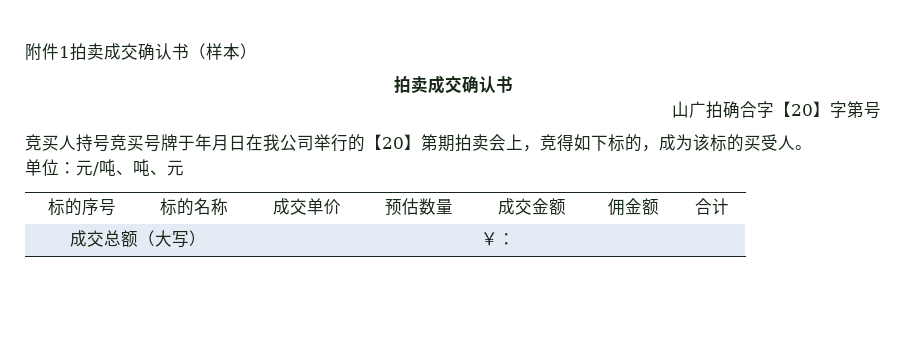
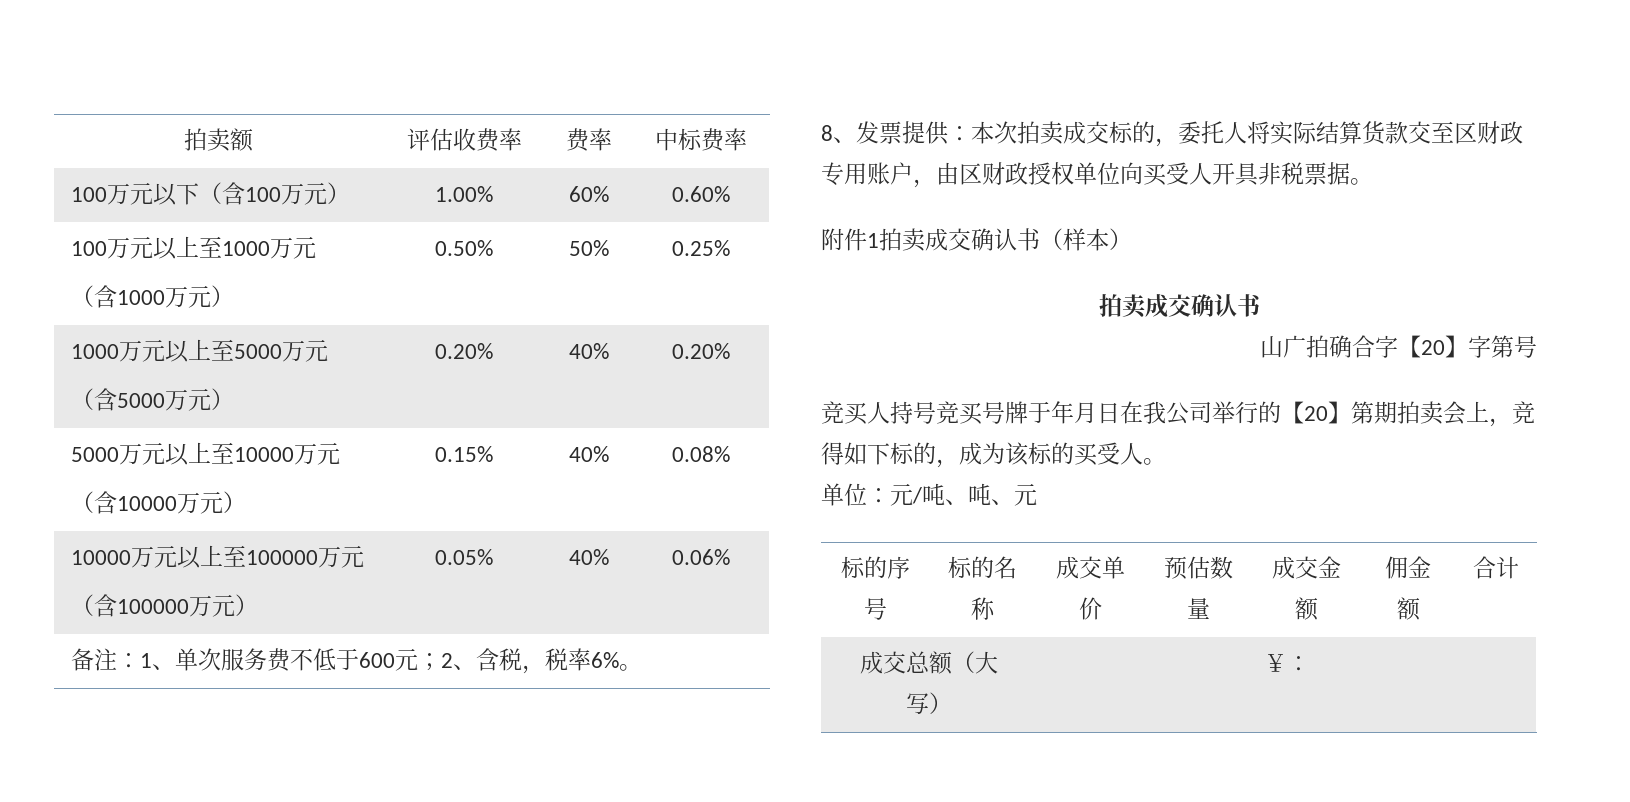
(25, 52) none -> [184,128,254,152] [406,128,522,152] [565,128,612,152] [654,128,747,152] [71,182,351,206] [435,186,494,202] [568,186,609,202] [671,186,730,202] [71,236,317,260] [71,285,235,308] [435,240,494,256] [568,240,609,256] [671,240,730,256] [71,339,329,363] [71,388,235,411] [435,343,494,359] [568,343,609,359] [671,343,730,359] [71,442,341,466] [71,491,247,514] [435,446,494,462] [568,446,609,462] [671,446,730,462] [71,545,365,569] [71,594,259,617] [435,549,494,565] [568,549,609,565] [671,549,730,565] [71,648,643,674] [821,121,1523,147] [821,162,1373,188] 拍卖额 | 评估收费率 | 费率 | 中标费率 // 100万元以下（含100万元） | 1.00% | 60% | 0.60% // 100万元以上至1000万元 // （含1000万元） | 0.50% | 50% | 0.25% // 1000万元以上至5000万元 // （含5000万元） | 0.20% | 40% | 0.20% // 5000万元以上至10000万元 // （含10000万元） | 0.15% | 40% | 0.08% // 10000万元以上至100000万元 // （含100000万元） | 0.05% | 40% | 0.06% // 备注：1、单次服务费不低于600元；2、含税，税率6%。 // 8、发票提供：本次拍卖成交标的，委托人将实际结算货款交至区财政专用账户，由区财政授权单位向买受人开具非税票据。 //

